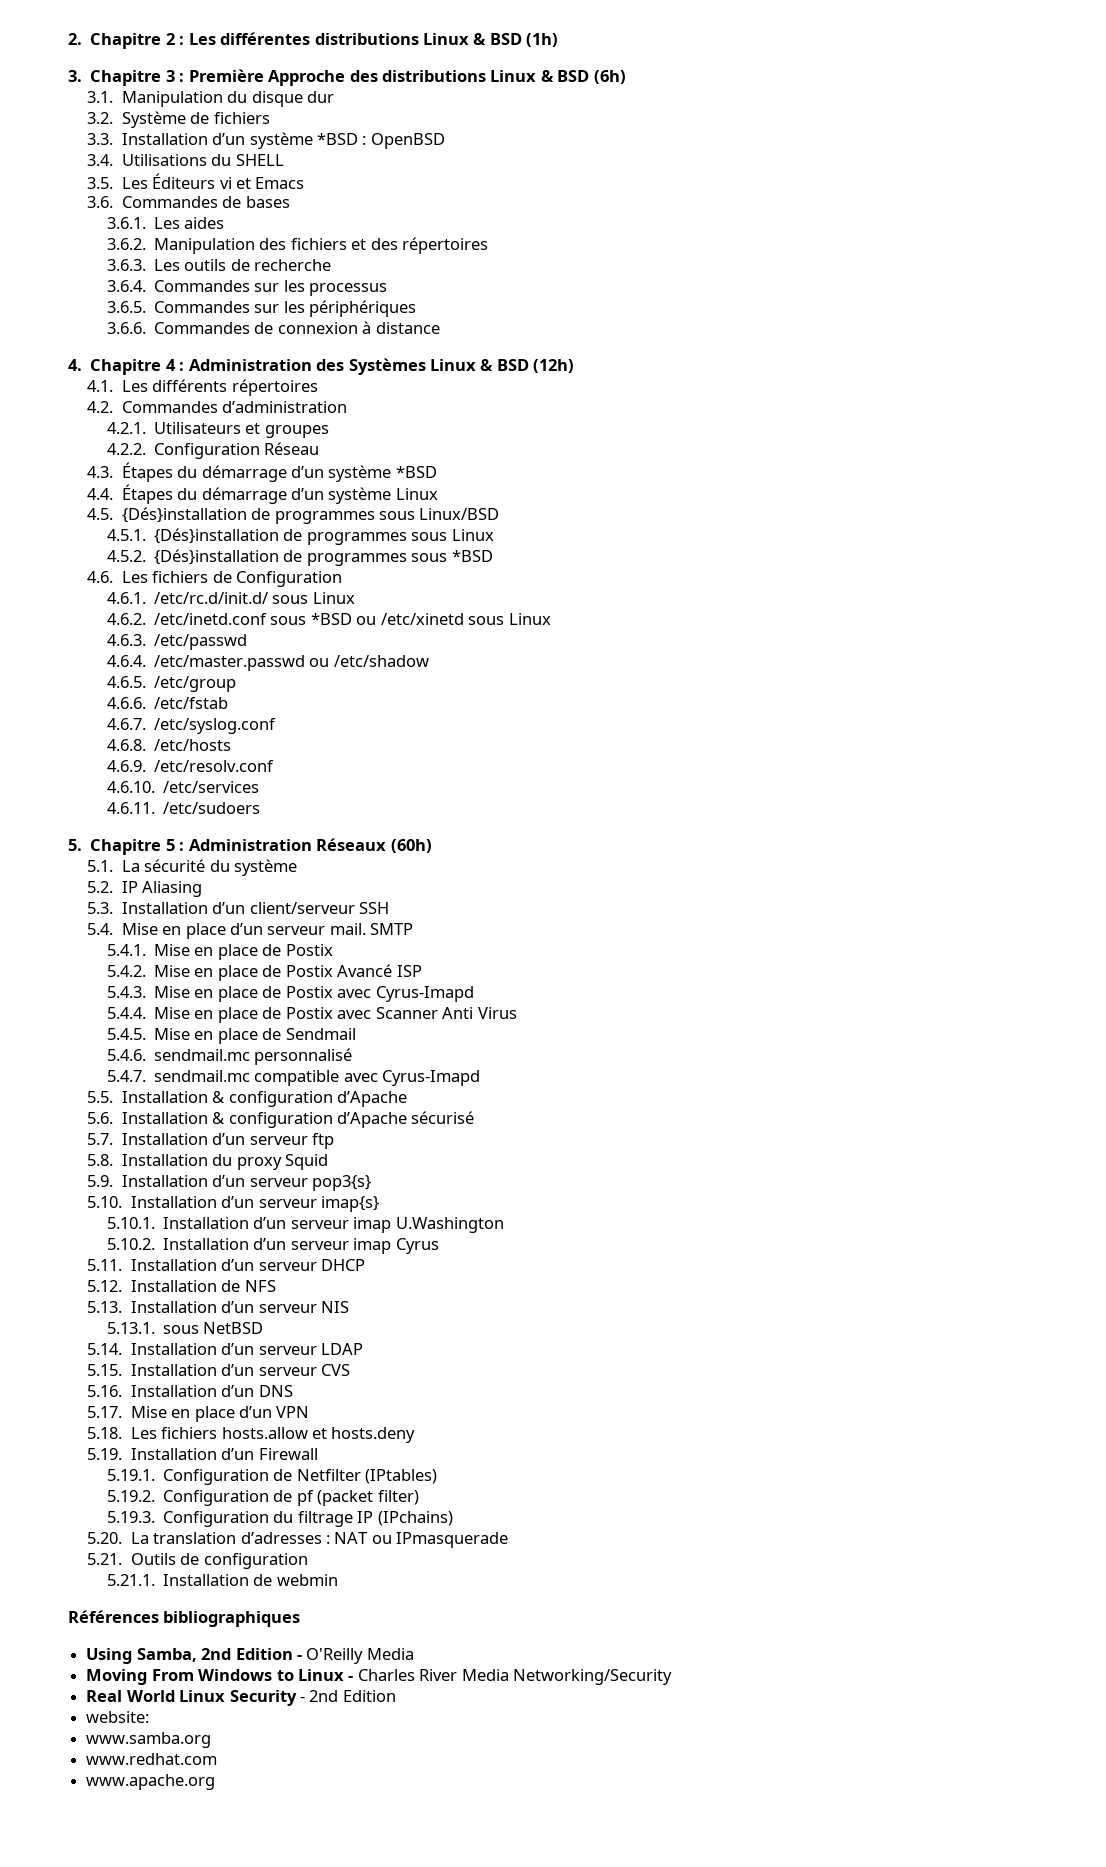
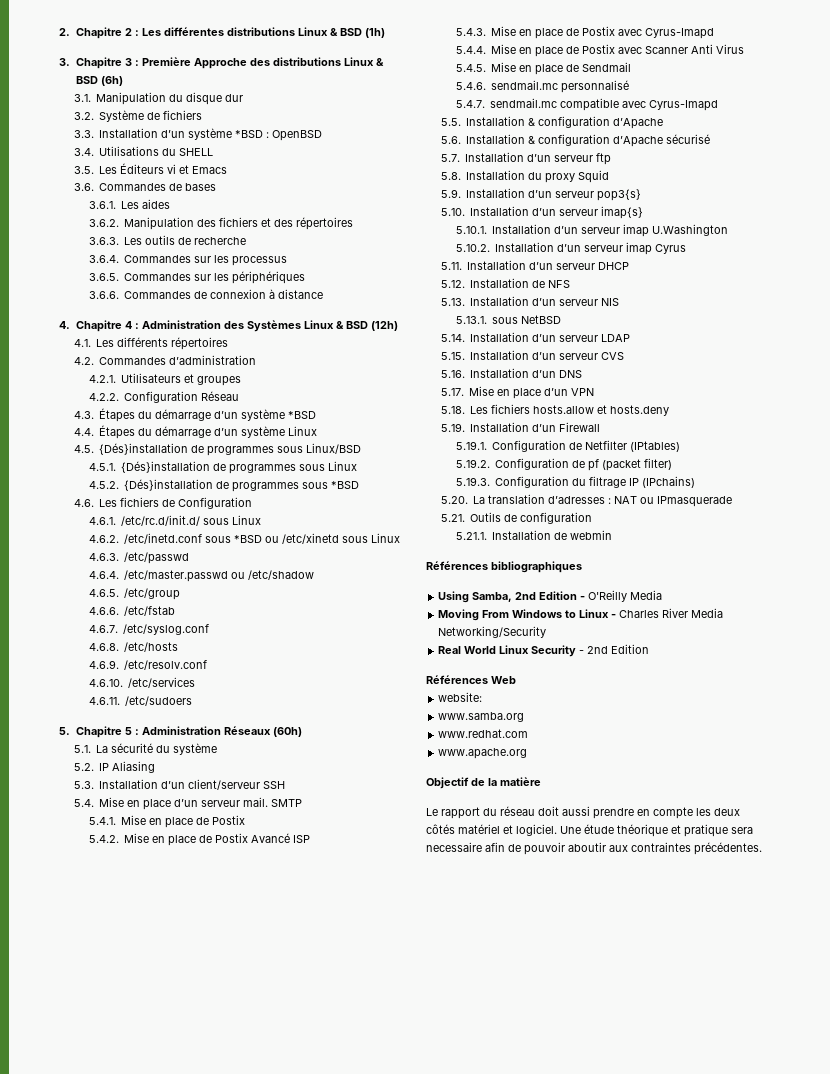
(396, 1696) none -> [426,675,516,684] // Références Web
(216, 1782) none -> [426,777,541,789] [426,806,740,819] [426,824,753,837] [426,842,762,855] // Objectif de la matière // Le rapport du réseau doit aussi prendre en compte les deux côtés matériel et logiciel. Une étude théorique et pratique sera necessaire afin de pouvoir aboutir aux contraintes précédentes.

